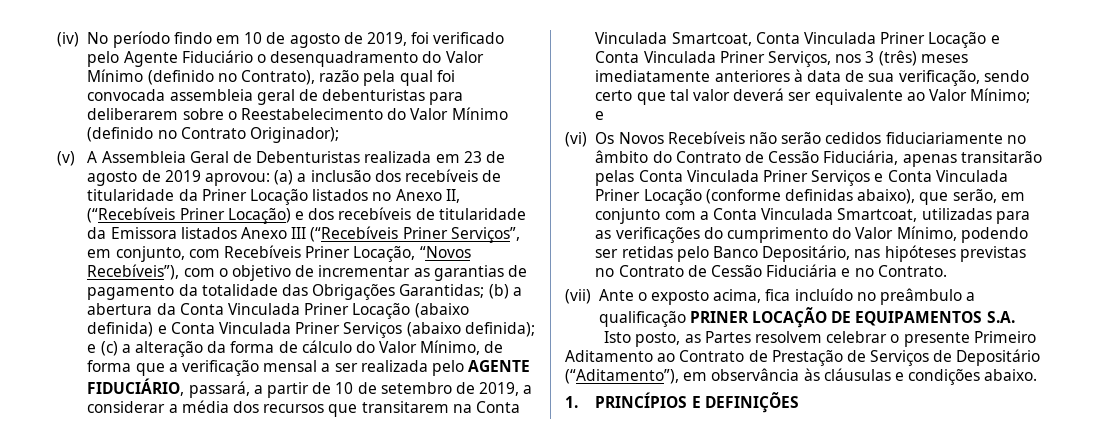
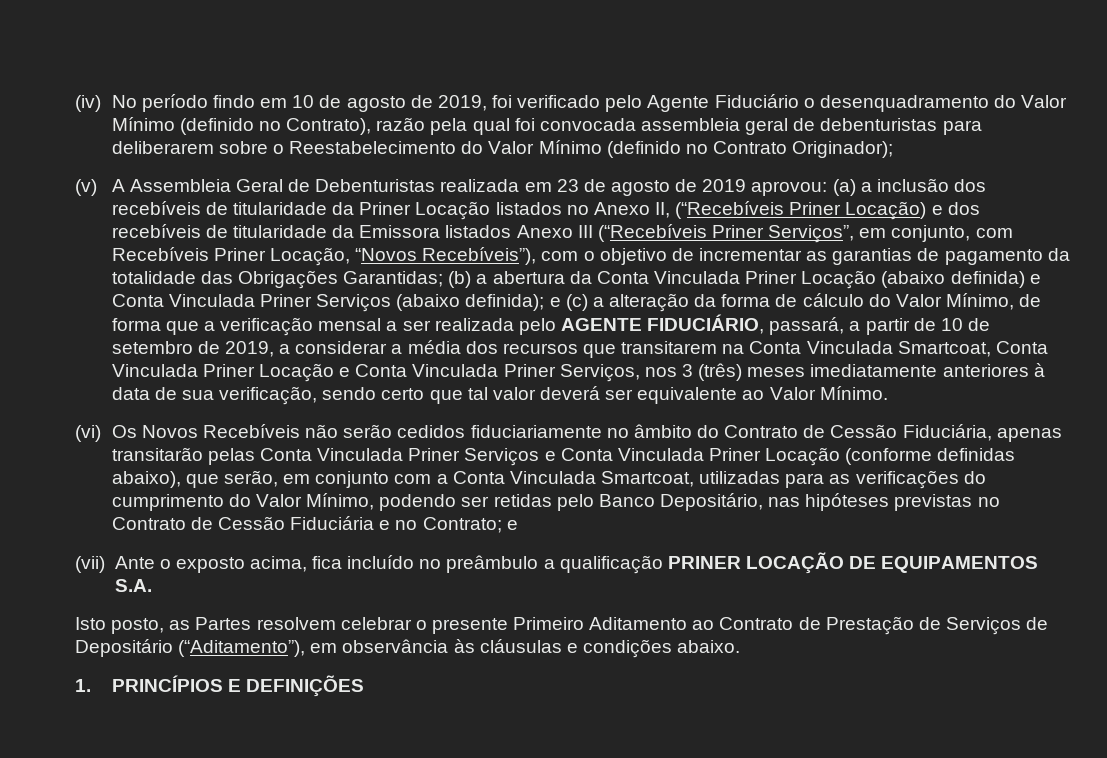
[970,88,1031,103] [595,111,605,120] Mínimo; e -> [819,386,888,400] Mínimo.
[877,265,947,277] Contrato. -> [422,517,518,533] Contrato; e

